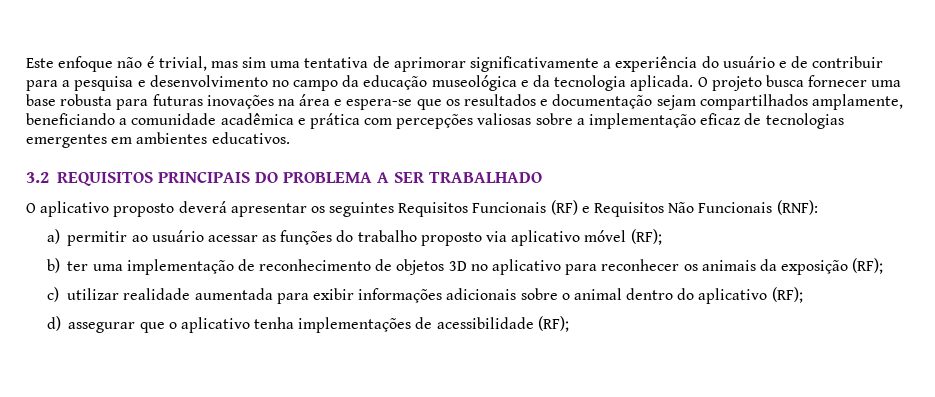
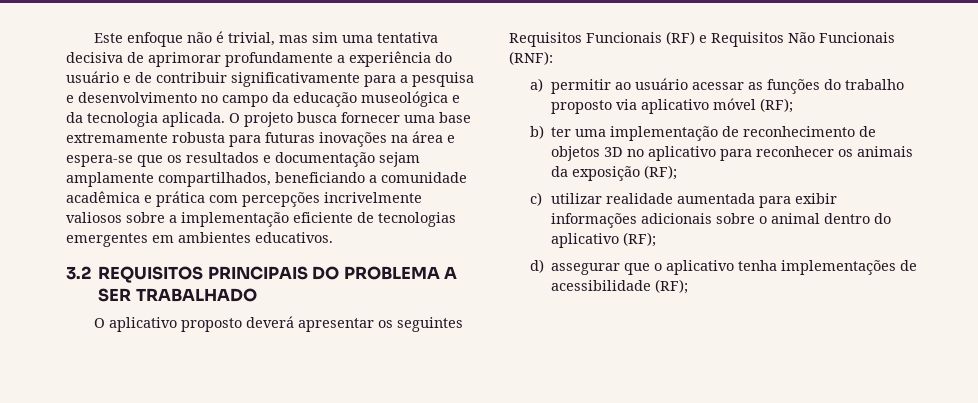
(369, 62) none -> [66,52,123,63] decisiva
[470,56,600,72] significativamente -> [225,52,333,67] profundamente
(884, 62) none -> [231,72,360,87] significativamente
(56, 100) none -> [66,133,168,143] extremamente
[699,94,903,110] compartilhados amplamente, -> [66,172,271,187] amplamente compartilhados,
[477,113,532,125] valiosas -> [324,192,422,203] [66,212,122,223] incrivelmente valiosos
[700,113,741,125] eficaz -> [293,212,353,223] eficiente

